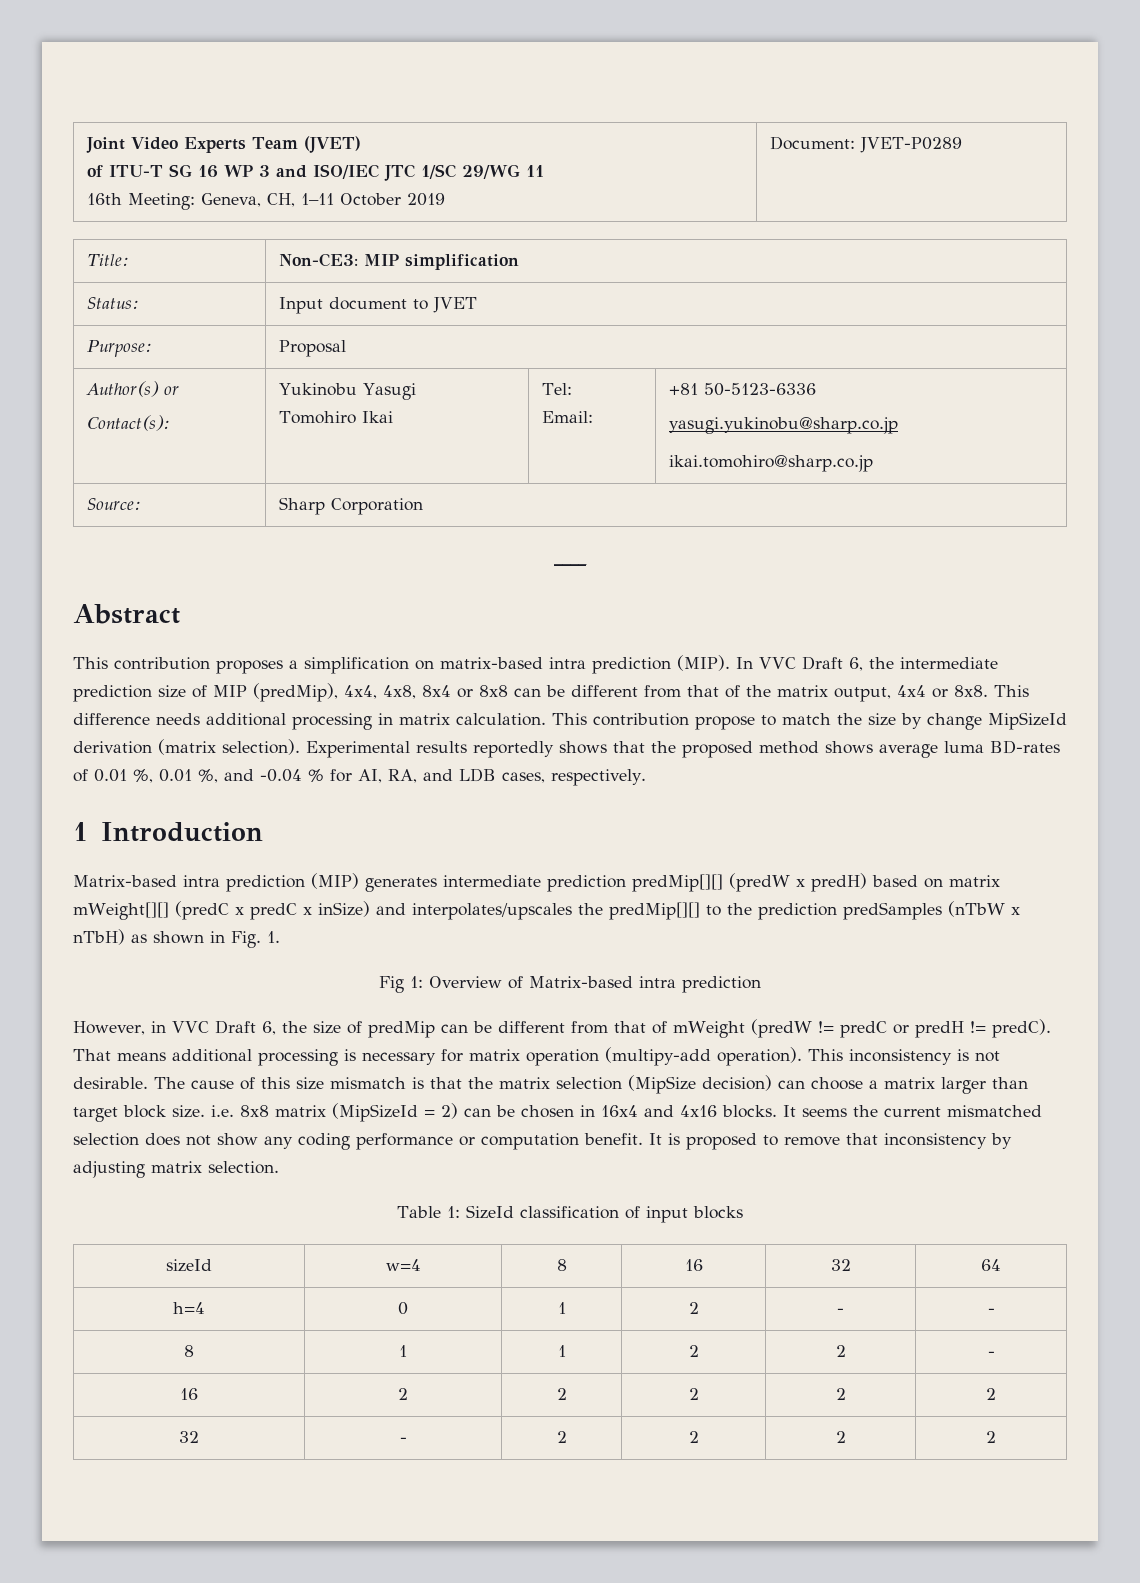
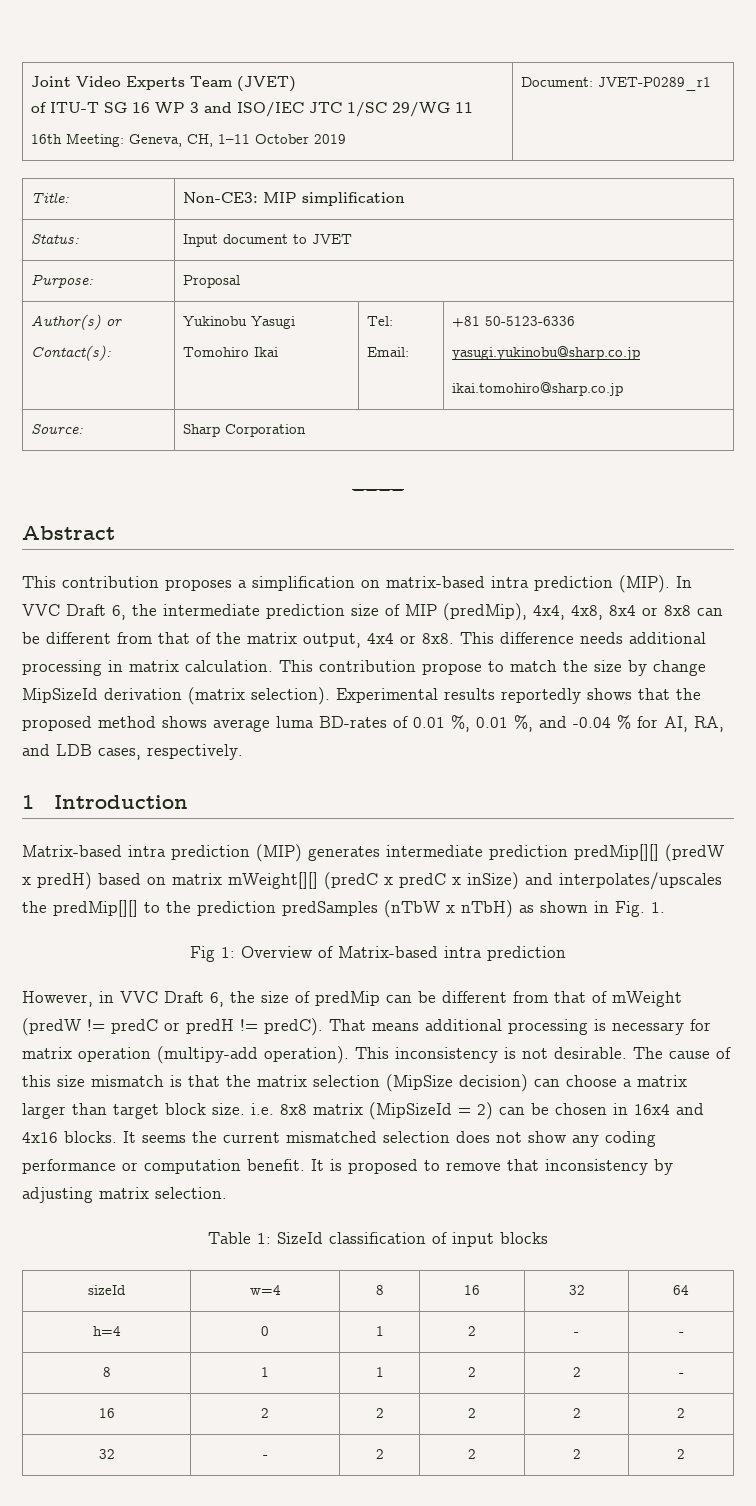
[859,137,962,153] JVET-P0289 -> [597,77,711,91] JVET-P0289_r1

